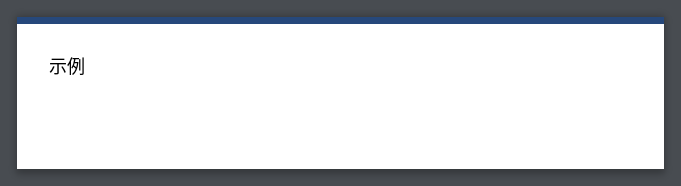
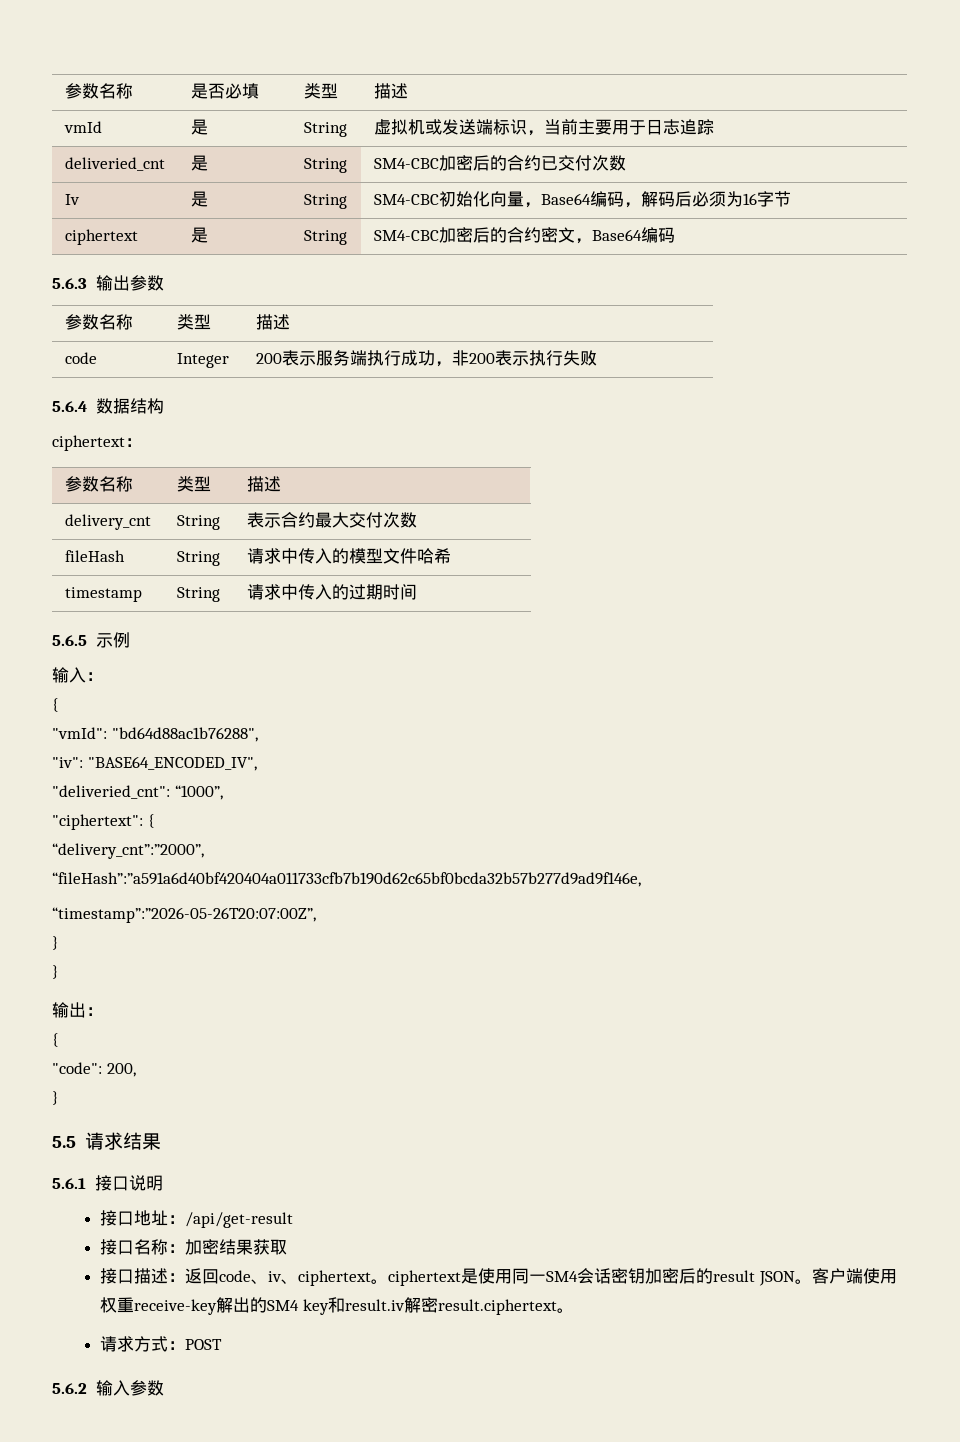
[49,57,85,76] 示例 -> [64,83,133,99] [190,83,259,99] [303,83,338,99] [373,83,408,99] [63,121,102,133] [190,119,208,135] [303,122,347,137] [373,119,714,136] [64,157,165,171] [190,155,208,171] [303,158,347,173] [373,155,626,171] [64,194,80,205] [190,191,208,207] [303,194,347,209] [373,191,791,208] [64,229,138,245] [190,227,208,243] [303,230,347,245] [373,227,675,244] [52,275,164,291] [64,314,133,330] [176,314,211,330] [255,314,290,330] [64,352,97,364] [176,353,229,368] [255,350,597,367] [52,398,164,414] [52,435,142,451] [64,476,133,492] [176,476,211,492] [246,476,281,492] [64,514,151,530] [176,515,220,530] [246,512,417,528] [64,550,125,562] [176,551,220,566] [246,548,451,564] [64,587,142,602] [176,587,220,602] [246,584,417,600] [52,632,130,648] [52,667,103,683] [52,698,59,712] [52,727,258,742] [52,756,257,771] [52,785,223,800] [52,814,155,830] [52,843,204,859] [52,872,641,887] [52,907,316,923] [52,936,59,950] [52,965,59,979] [52,1002,103,1018] [52,1033,59,1047] [52,1062,136,1077] [52,1091,59,1105] [52,1132,161,1150] [52,1175,163,1191] [100,1210,294,1228] [100,1239,288,1255] [100,1268,897,1286] [100,1297,574,1315] [100,1336,223,1352] [52,1380,164,1396] 参数名称 | 是否必填 | 类型 | 描述 // vmId | 是 | String | 虚拟机或发送端标识，当前主要用于日志追踪 // deliveried_cnt | 是 | String | SM4-CBC加密后的合约已交付次数 // Iv | 是 | String | SM4-CBC初始化向量，Base64编码，解码后必须为16字节 // ciphertext | 是 | String | SM4-CBC加密后的合约密文，Base64编码 // 5.6.3输出参数 // 参数名称 | 类型 | 描述 // code | Integer | 200表示服务端执行成功，非200表示执行失败 // 5.6.4数据结构 // ciphertext： // 参数名称 | 类型 | 描述 // delivery_cnt | String | 表示合约最大交付次数 // fileHash | String | 请求中传入的模型文件哈希 // timestamp | String | 请求中传入的过期时间 // 5.6.5示例 // 输入： // { // "vmId": "bd64d88ac1b76288", // "iv": "BASE64_ENCODED_IV", // "deliveried_cnt": “1000”, // "ciphertext": { // “delivery_cnt”:”2000”, // “fileHash”:”a591a6d40bf420404a011733cfb7b190d62c65bf0bcda32b57b277d9ad9f146e, // “timestamp”:”2026-05-26T20:07:00Z”, // } // } // 输出： // { // "code": 200, // } // 5.5请求结果 // 5.6.1接口说明 // 接口地址：/api/get-result // 接口名称：加密结果获取 // 接口描述：返回code、iv、ciphertext。ciphertext是使用同一SM4会话密钥加密后的result JSON。客户端使用权重receive-key解出的SM4 key和result.iv解密result.ciphertext。 // 请求方式：POST // 5.6.2输入参数

